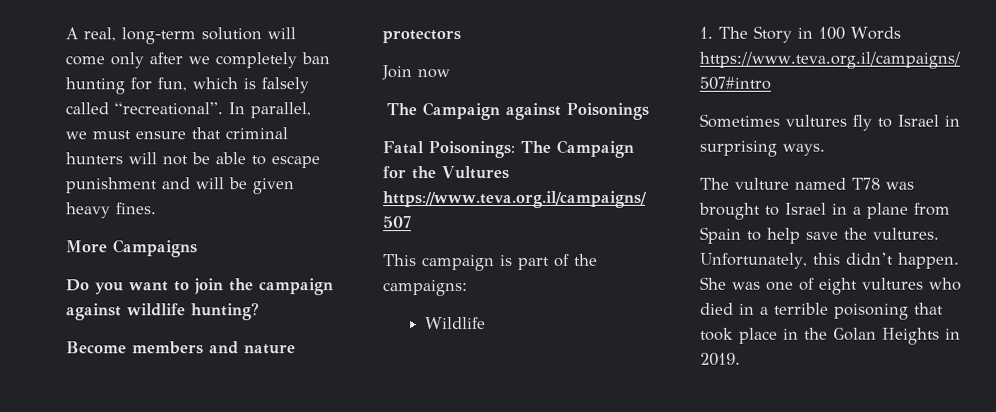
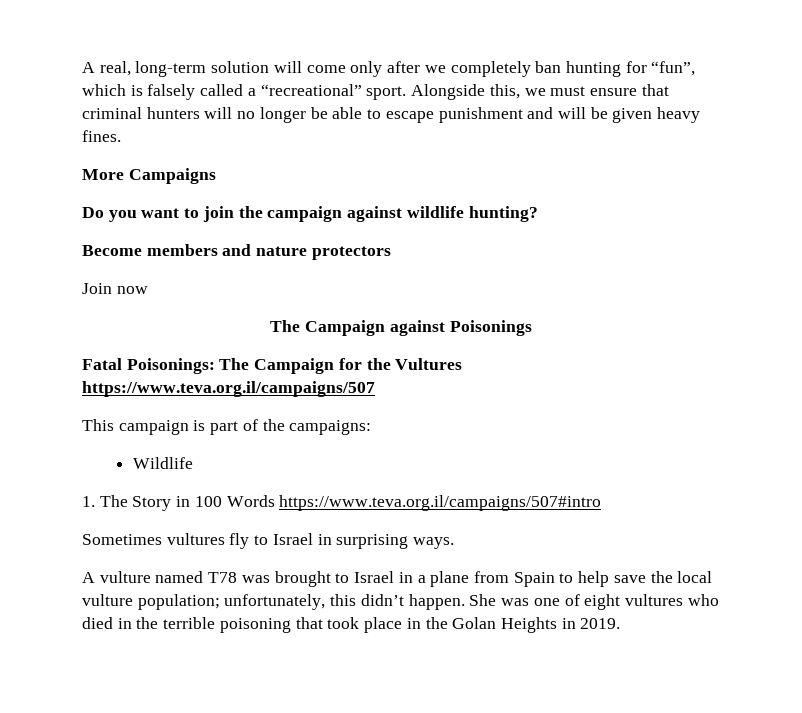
[157,77,187,92] fun, -> [651,61,696,76] “fun”,
[114,102,311,119] “recreational”. In parallel, -> [247,84,520,100] a “recreational” sport. Alongside this,
[162,155,188,166] not -> [237,107,306,123] no longer
[699,177,729,190] The -> [82,572,95,583] A
[873,227,940,240] [700,252,808,269] vultures. Unfortunately, -> [677,571,713,583] [82,594,326,610] local vulture population; unfortunately,
[760,306,769,315] a -> [136,617,159,629] the

